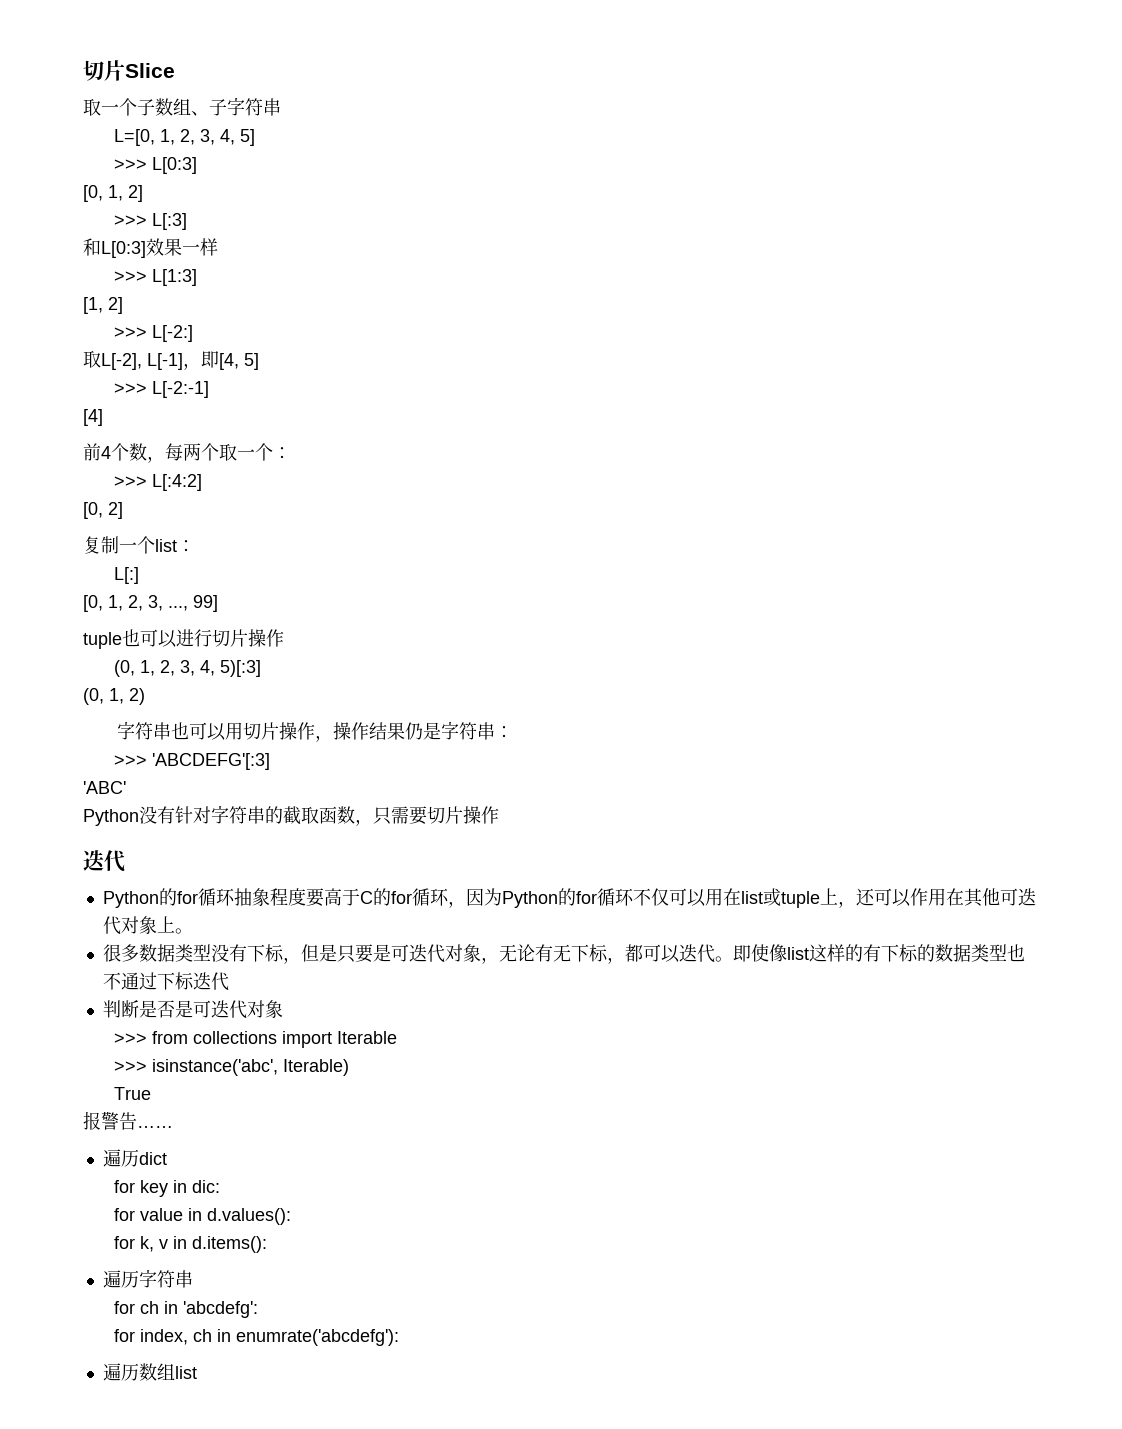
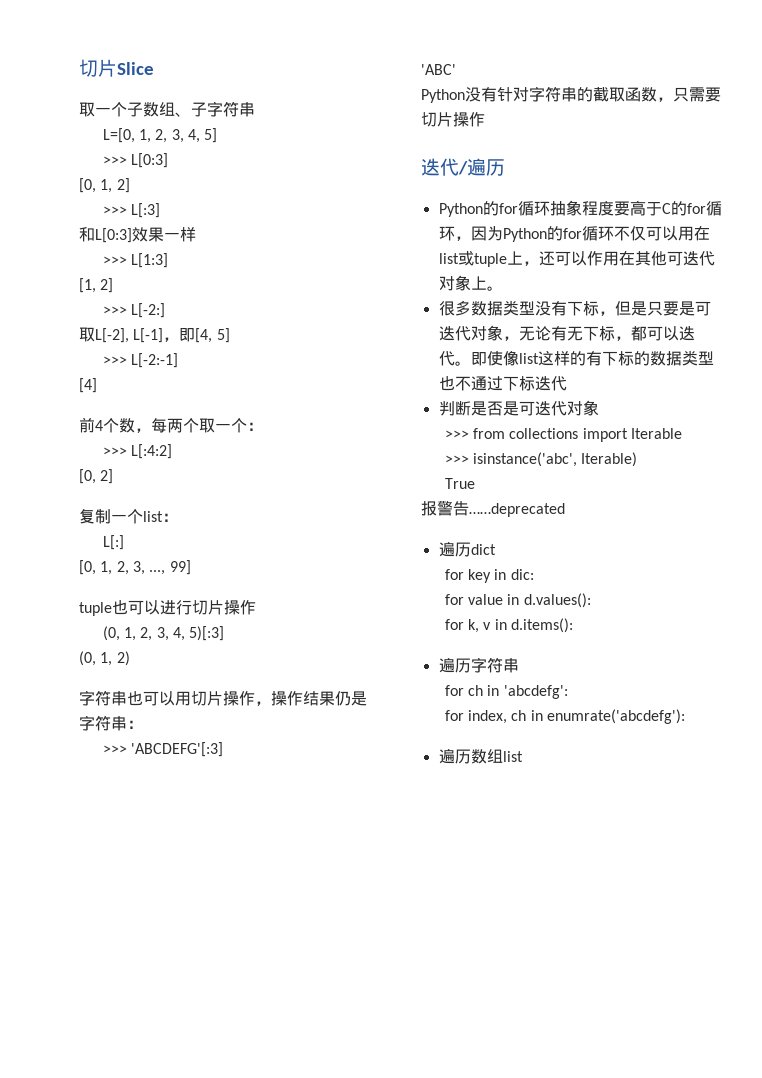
(125, 861) none -> [458,158,505,176] /遍历
[137,1126,173,1128] …… -> [469,503,565,517] ……deprecated

